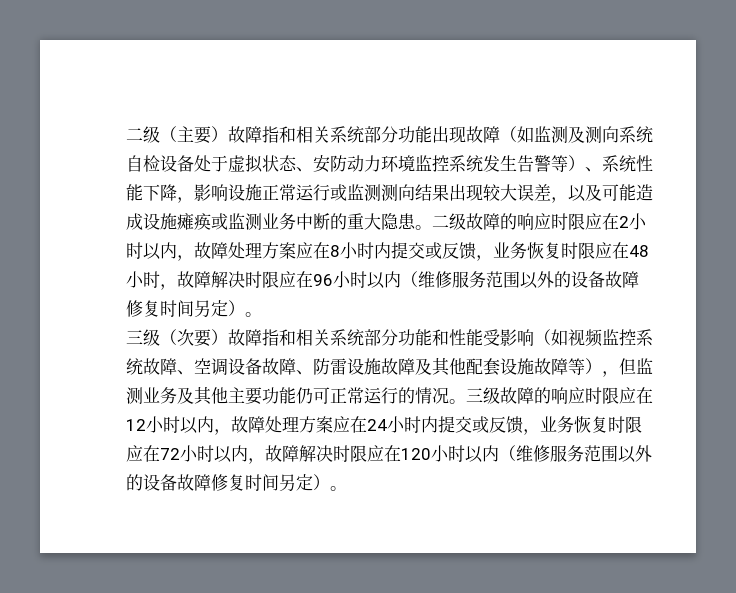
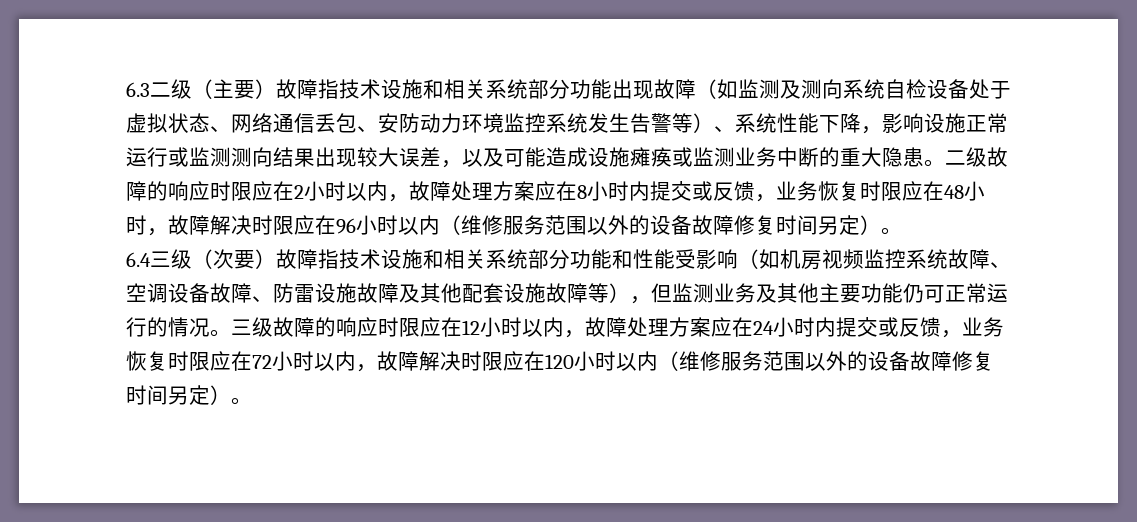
(126, 134) none -> [126,82,150,97] 6.3
(279, 134) none -> [339,79,423,99] 技术设施
(313, 169) none -> [231,113,378,133] 网络通信丢包、
(262, 314) none -> [126,252,151,267] 6.4
(279, 337) none -> [339,249,423,269] 技术设施
(568, 337) none -> [780,249,822,270] 机房

